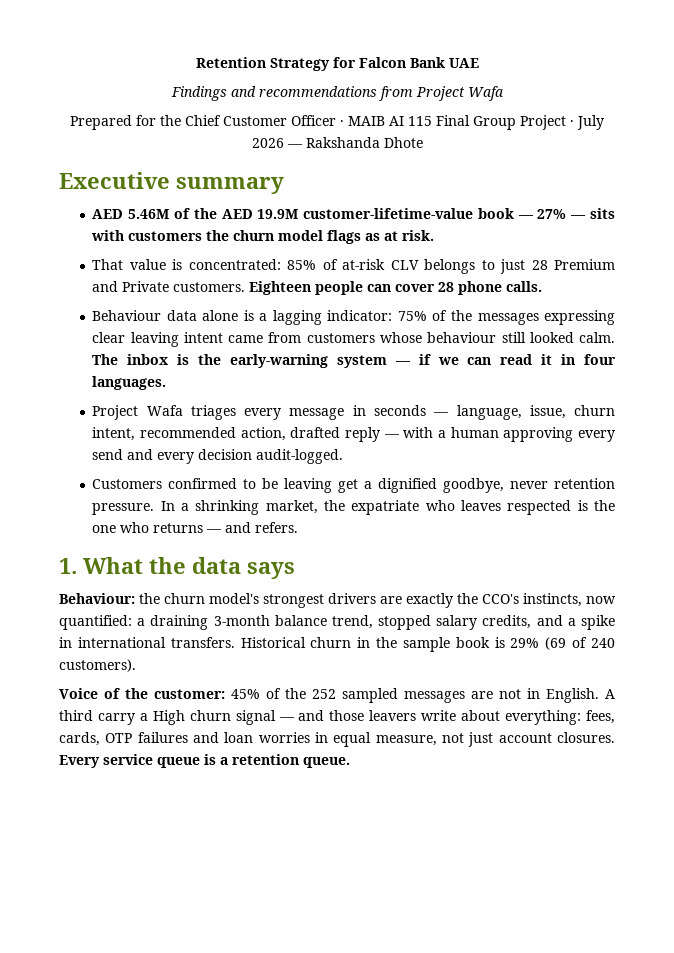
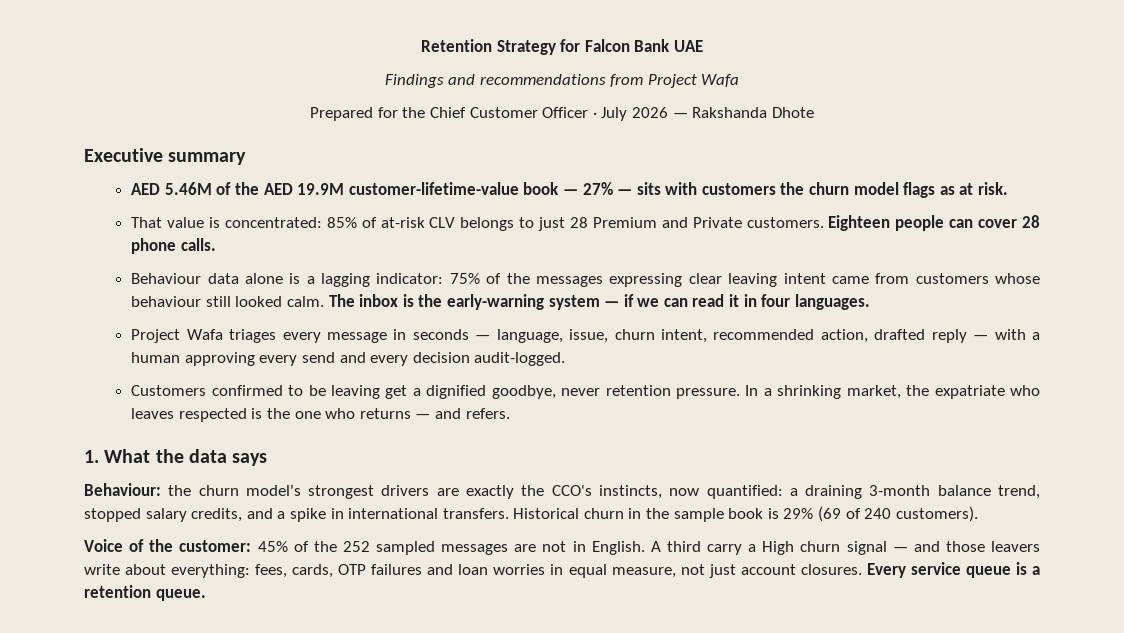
[348,115,574,130] MAIB AI 115 Final Group Project · -> (597, 115) none

